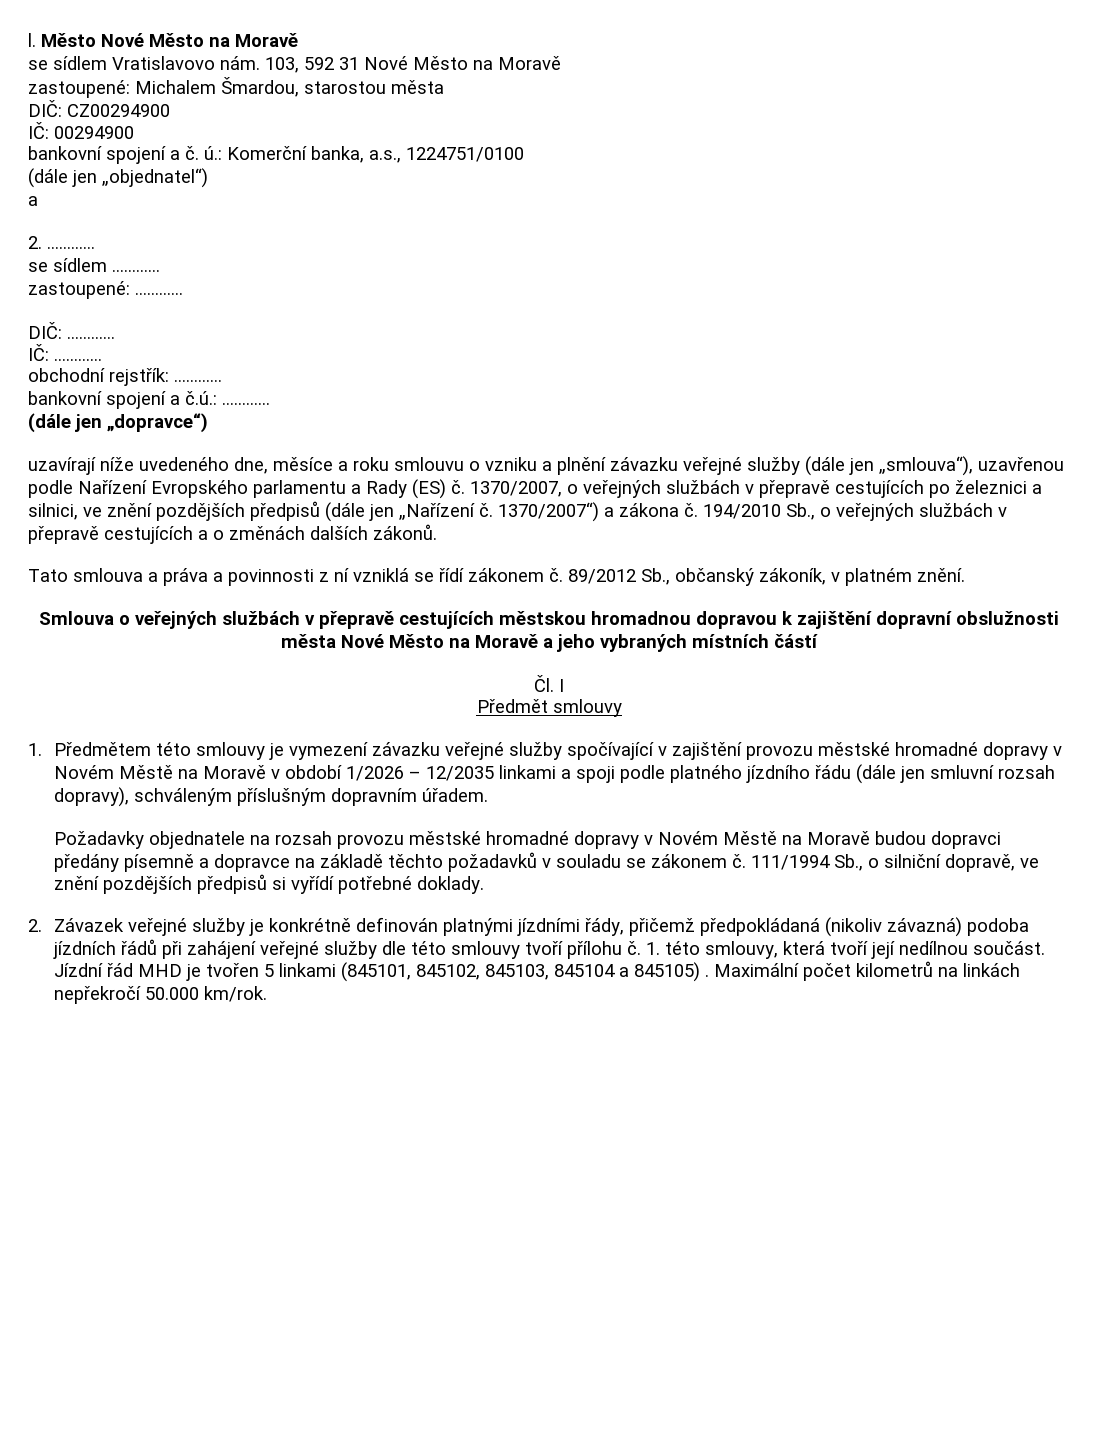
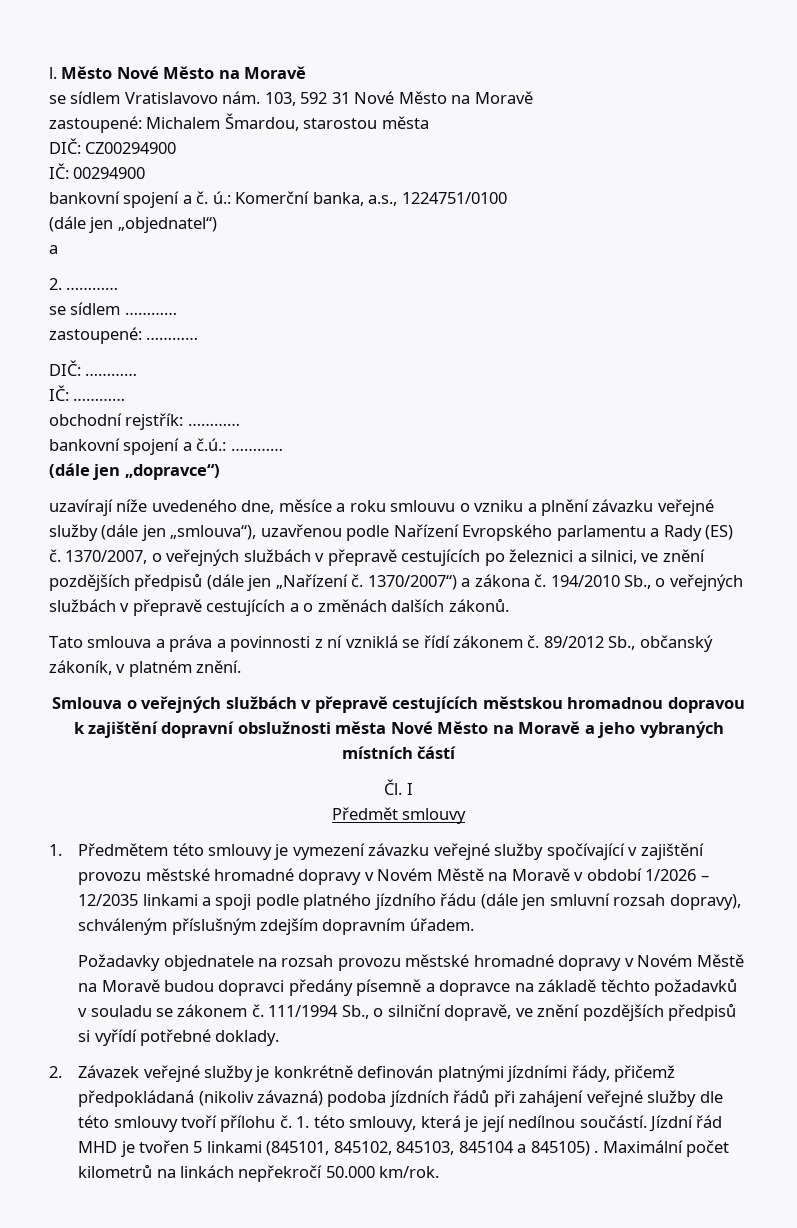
(326, 797) none -> [260,918,319,935] zdejším
[829,941,868,955] tvoří -> [464,1116,479,1132] je
[972,941,1045,955] součást. -> [579,1115,647,1128] součástí.

